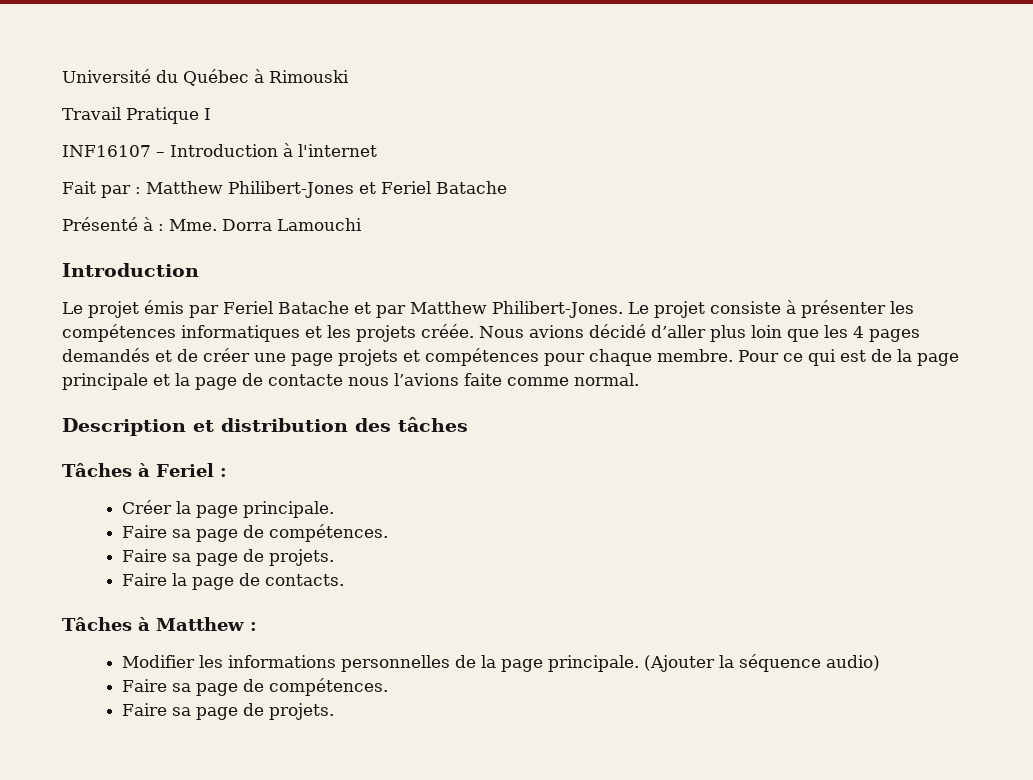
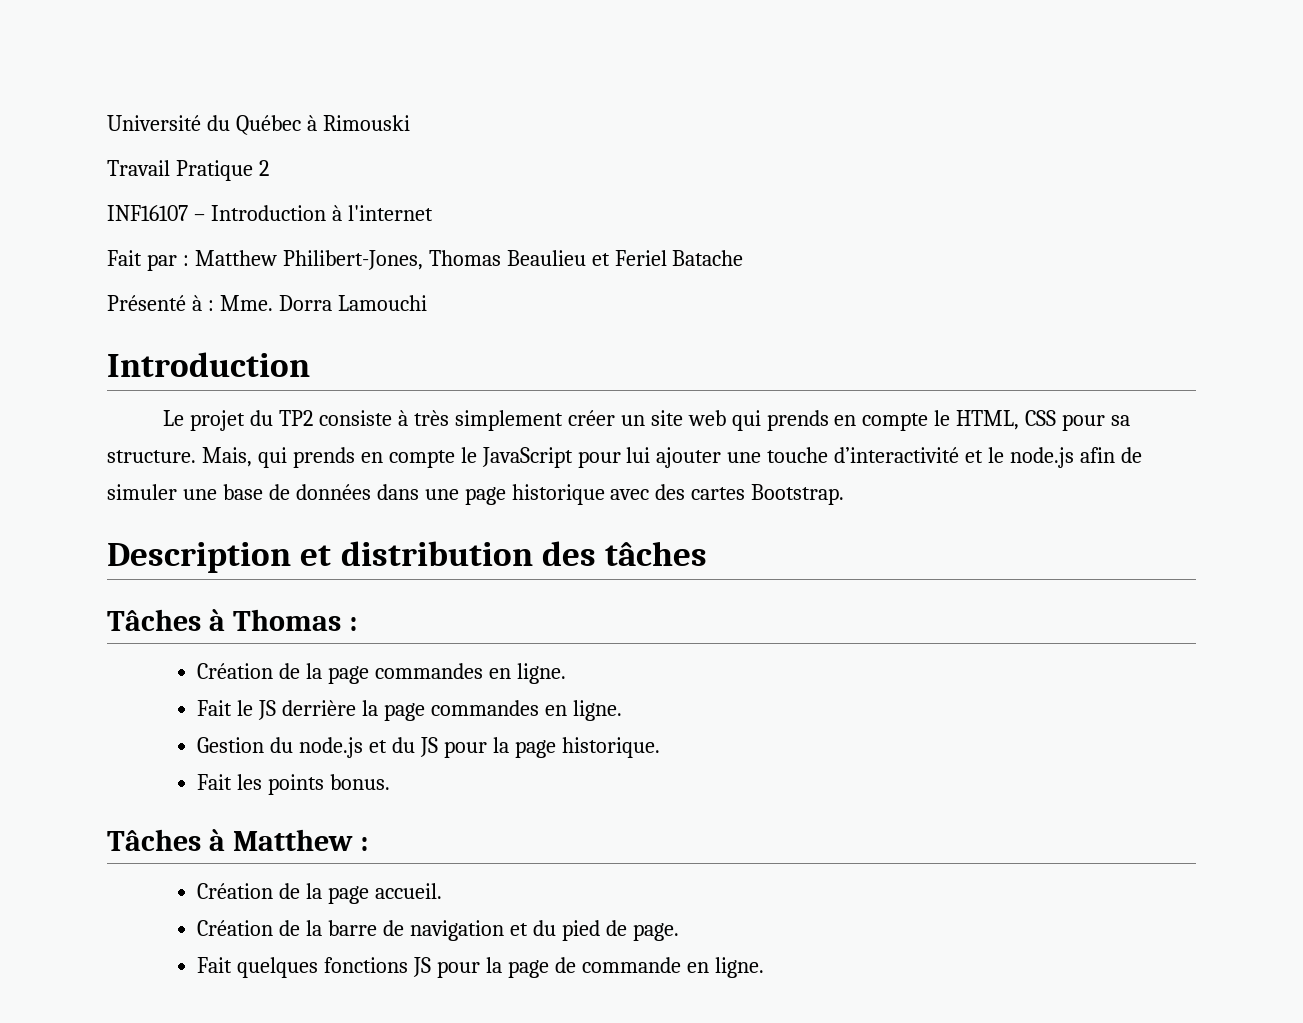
[204,108,211,120] I -> [258,160,269,176] 2
[227,181,354,198] Philibert-Jones -> [282,250,586,270] Philibert-Jones, Thomas Beaulieu
[144,300,914,318] [62,324,920,342] [62,348,959,366] [62,373,639,390] émis par Feriel Batache et par Matthew Philibert-Jones. Le projet consiste à présenter les compétences informatiques et les projets créée. Nous avions décidé d’aller plus loin que les 4 pages demandés et de créer une page projets et compétences pour chaque membre. Pour ce qui est de la page principale et la page de contacte nous l’avions faite comme normal. -> [250,410,1131,431] [107,447,1142,468] [107,484,845,505] du TP2 consiste à très simplement créer un site web qui prends en compte le HTML, CSS pour sa structure. Mais, qui prends en compte le JavaScript pour lui ajouter une touche d’interactivité et le node.js afin de simuler une base de données dans une page historique avec des cartes Bootstrap.
[155,463,227,477] [121,500,334,518] [121,524,388,542] [121,549,334,566] [121,573,344,590] [62,617,257,631] [121,654,880,672] [121,678,388,696] [121,703,334,720] Feriel : // Créer la page principale. // Faire sa page de compétences. // Faire sa page de projets. // Faire la page de contacts. // Tâches à Matthew : // Modifier les informations personnelles de la page principale. (Ajouter la séquence audio) // Faire sa page de compétences. // Faire sa page de projets. -> [232,609,357,631] [197,663,567,684] [197,700,622,721] [197,737,660,758] [197,774,391,795] [107,829,368,851] [197,883,443,904] [197,920,679,941] [197,957,764,978] Thomas : // Création de la page commandes en ligne. // Fait le JS derrière la page commandes en ligne. // Gestion du node.js et du JS pour la page historique. // Fait les points bonus. // Tâches à Matthew : // Création de la page accueil. // Création de la barre de navigation et du pied de page. // Fait quelques fonctions JS pour la page de commande en ligne.

